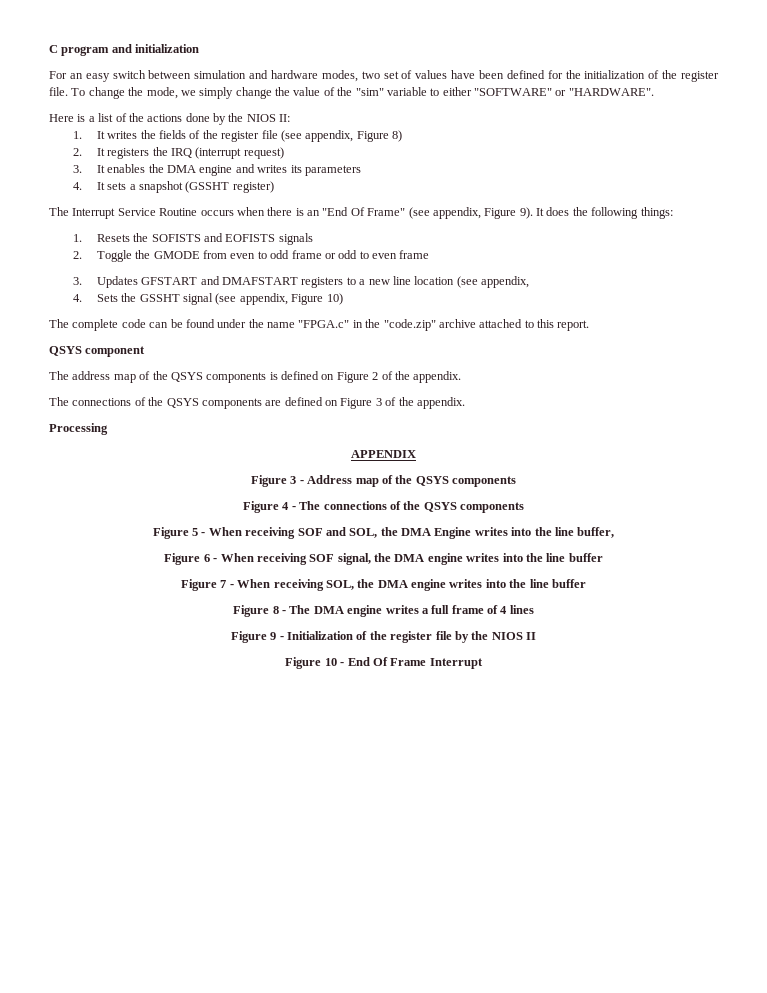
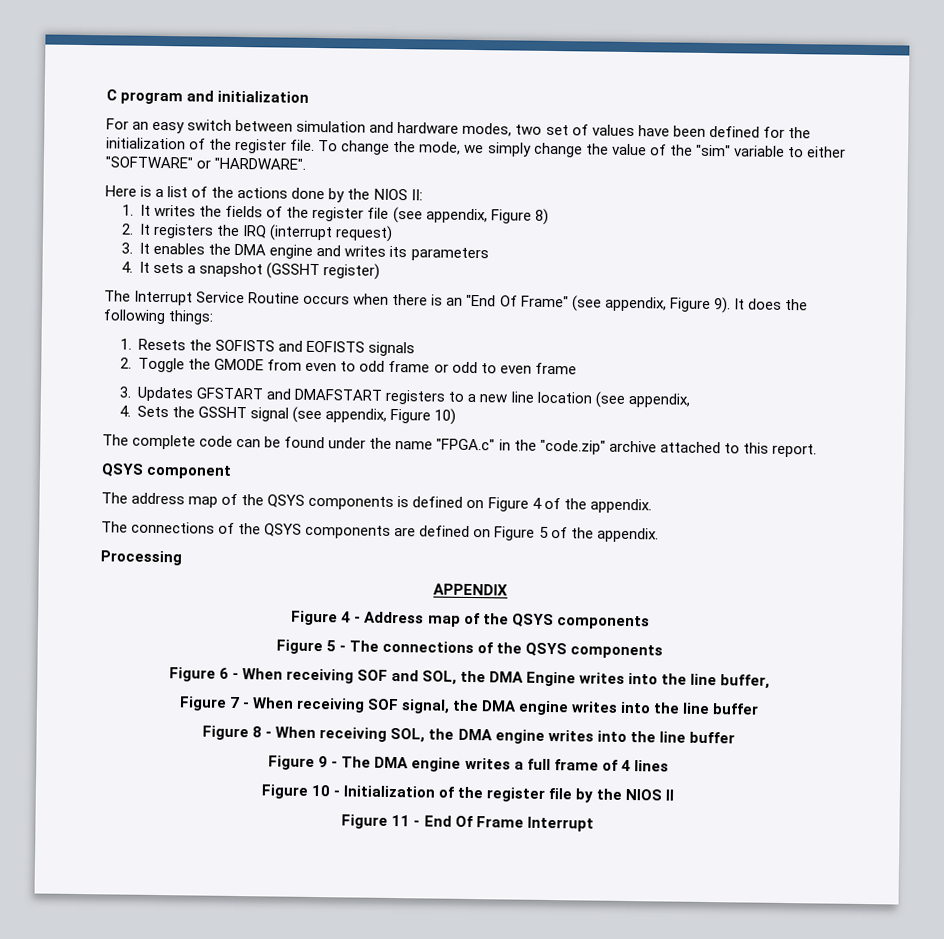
[372,372,379,380] 2 -> [531,497,542,509] 4
[375,398,382,406] 3 -> [538,526,549,538] 5
[290,476,297,484] 3 -> [341,611,352,623] 4
[282,502,290,510] 4 -> [325,640,336,652] 5
[192,528,199,536] 5 -> [218,667,229,679] 6
[203,554,210,562] 6 -> [228,696,240,709] 7
[220,580,227,588] 7 -> [252,726,263,738] 8
[272,606,279,614] 8 -> [318,756,329,768] 9
[270,632,277,640] 9 -> [310,784,330,797] 10
[324,658,337,666] 10 -> [391,815,411,827] 11

